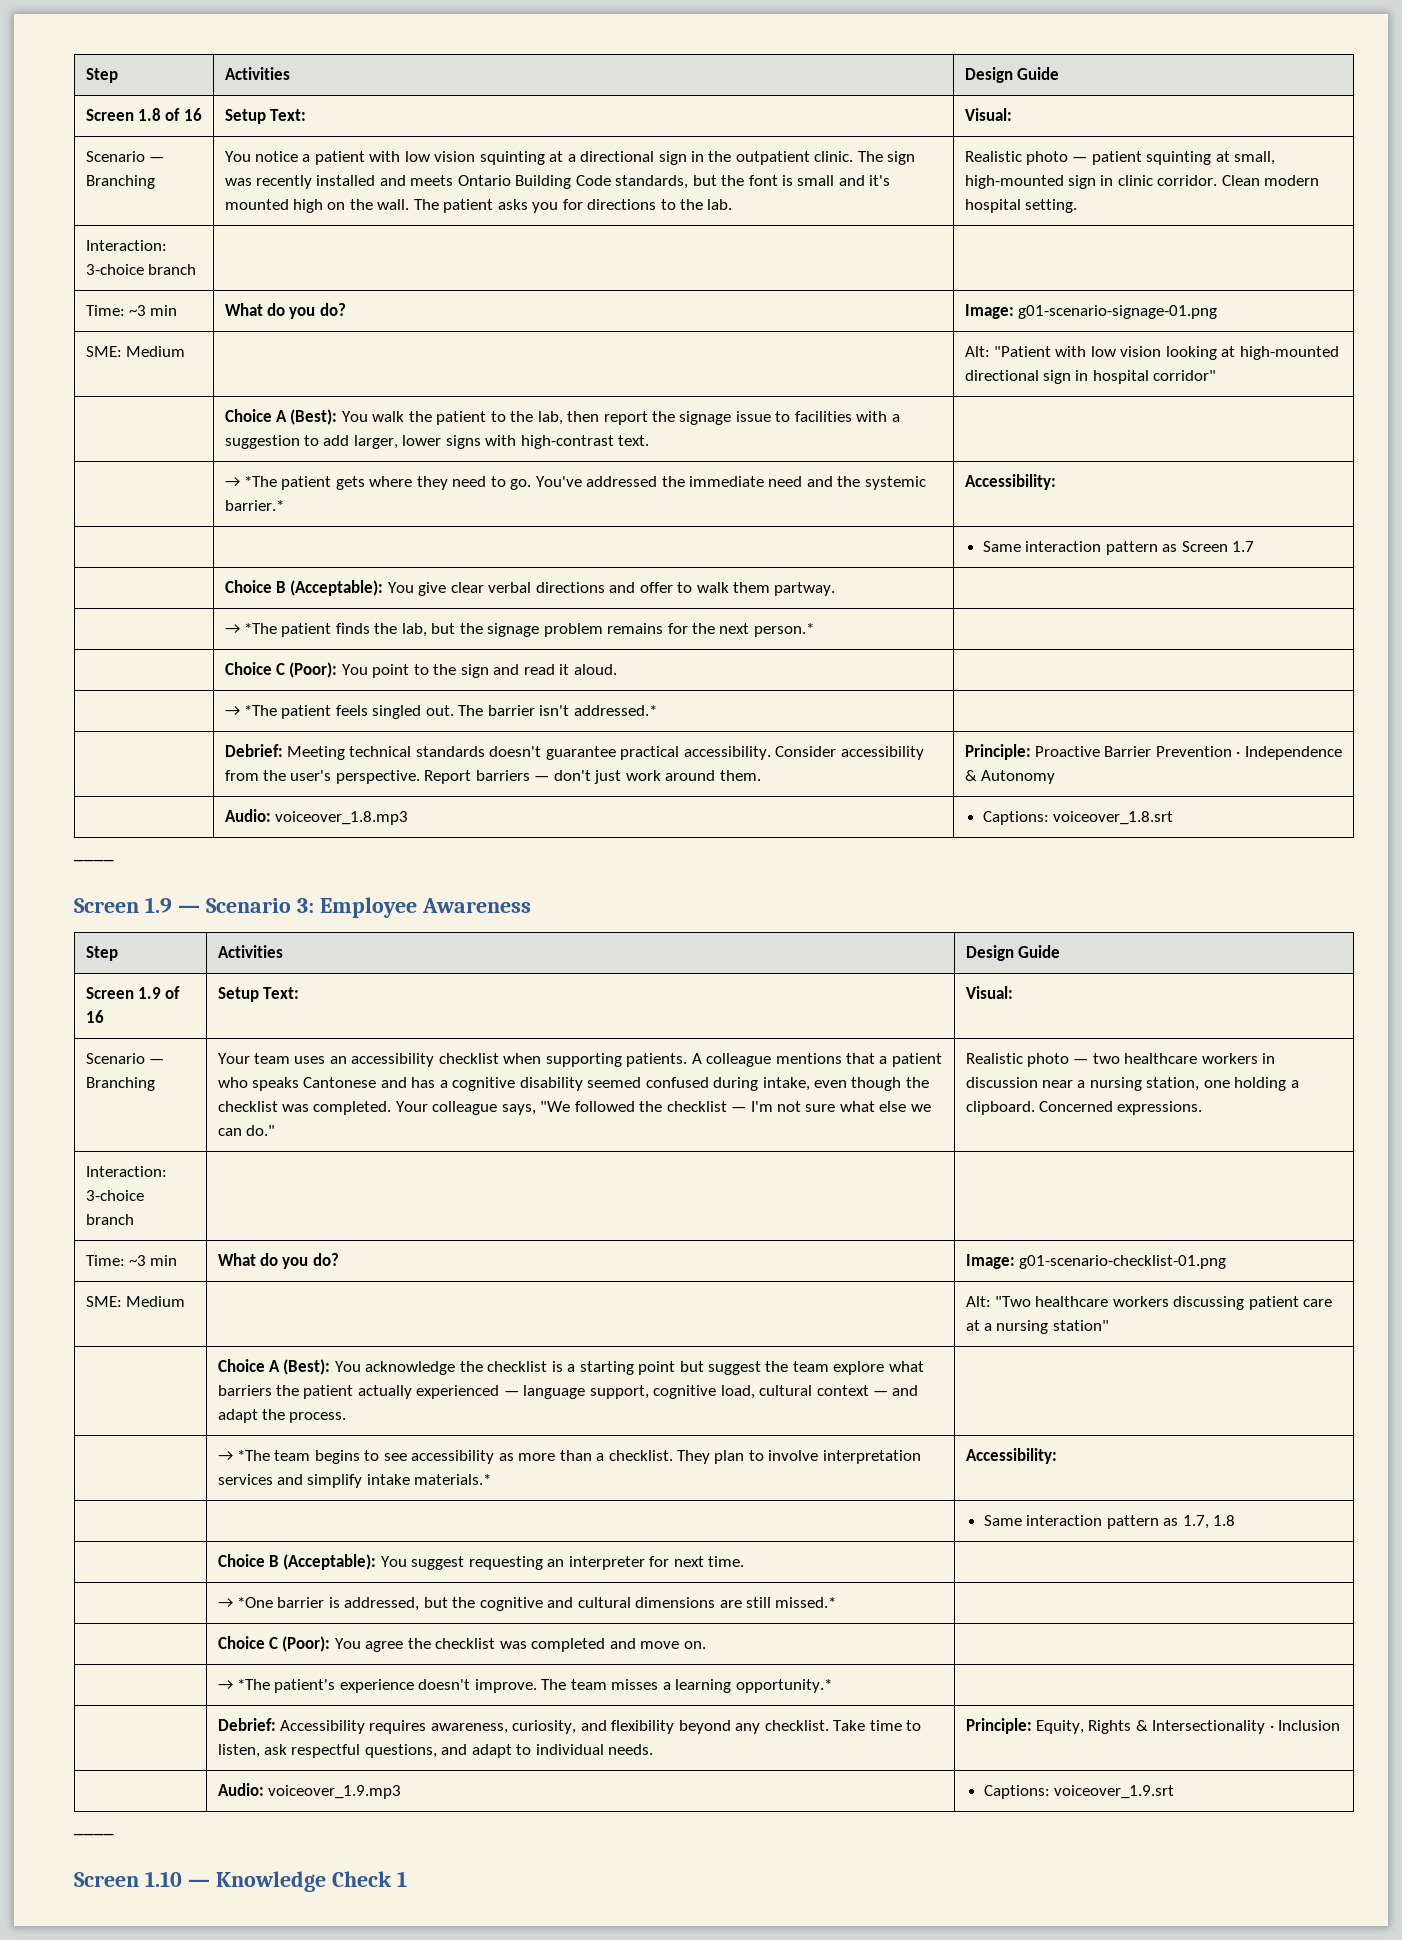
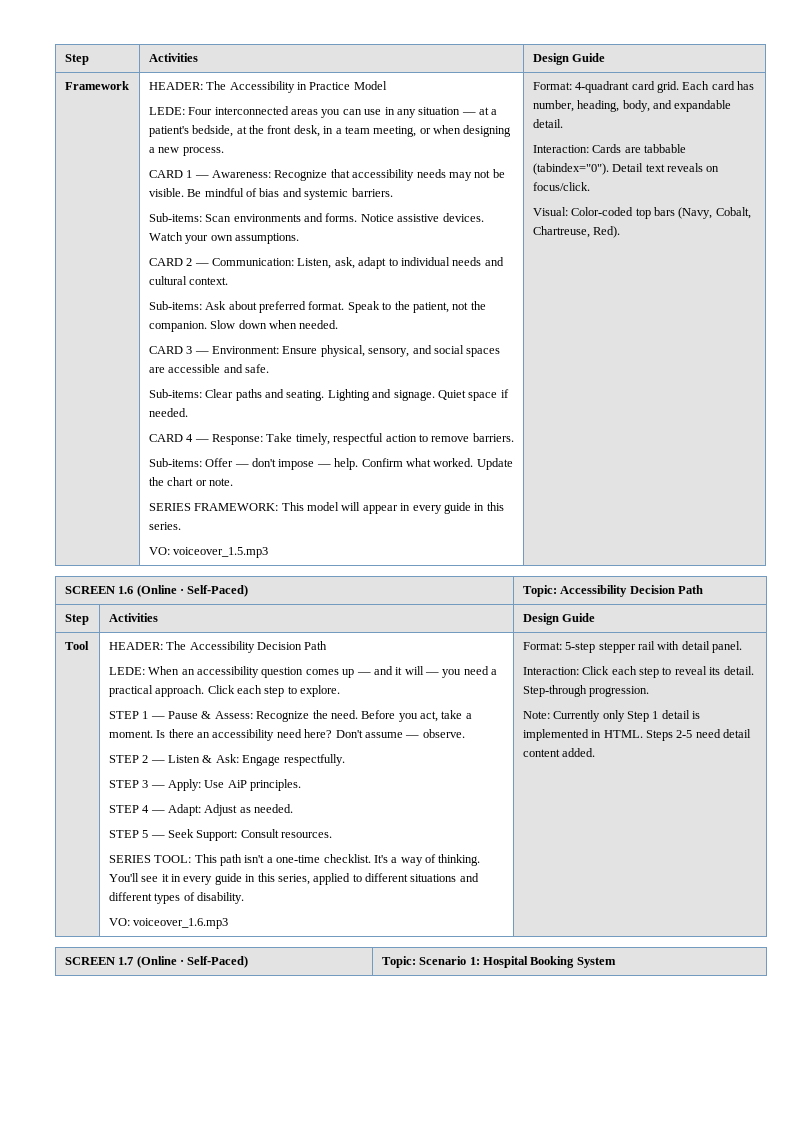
[85,68,118,83] [224,67,290,80] [964,67,1059,83] [85,108,202,121] [224,109,306,124] [964,108,1012,121] [85,151,164,162] [85,175,155,189] [224,151,916,165] [224,175,891,189] [224,199,733,213] [964,151,1276,165] [964,175,1320,189] [964,199,1077,213] [85,240,167,251] [85,264,196,275] [85,305,178,316] [224,303,346,319] [964,304,1217,319] [85,346,185,357] [964,346,1339,360] [964,370,1217,384] [224,409,900,425] [224,435,650,449] [224,476,926,490] [224,500,284,511] [964,474,1056,490] [982,541,1254,555] [224,580,836,596] [224,623,814,637] [224,662,617,678] [224,705,657,719] [224,744,924,760] [224,770,761,784] [964,744,1342,760] [964,770,1055,784] [224,809,408,825] [982,811,1174,825] [73,859,114,866] [74,897,531,918] [85,946,118,961] [217,945,283,958] [965,945,1060,961] [85,986,181,999] [85,1010,104,1023] [217,987,299,1002] [965,986,1013,999] [85,1053,164,1064] [85,1077,155,1091] [217,1053,942,1067] [217,1077,929,1091] [217,1101,931,1115] [217,1125,275,1136] [965,1053,1276,1067] [965,1077,1299,1091] [965,1101,1203,1115] [85,1166,167,1177] [85,1190,144,1201] [85,1214,134,1225] [85,1255,178,1266] [217,1253,339,1269] [965,1254,1226,1269] [85,1296,185,1307] [965,1296,1333,1310] [965,1320,1109,1334] [217,1359,924,1375] [217,1385,919,1399] [217,1409,347,1423] [217,1450,921,1464] [217,1474,492,1488] [965,1448,1057,1464] [983,1515,1235,1529] [217,1554,745,1570] [217,1597,837,1611] [217,1636,706,1652] [217,1679,832,1693] [217,1718,921,1734] [217,1744,654,1758] [965,1718,1341,1734] [217,1783,401,1799] [983,1785,1175,1799] [73,1833,114,1840] [74,1871,407,1892] Step | Activities | Design Guide // Screen 1.8 of 16 | Setup Text: | Visual: // Scenario — Branching | You notice a patient with low vision squinting at a directional sign in the outpatient clinic. The sign was recently installed and meets Ontario Building Code standards, but the font is small and it's mounted high on the wall. The patient asks you for directions to the lab. | Realistic photo — patient squinting at small, high-mounted sign in clinic corridor. Clean modern hospital setting. // Interaction: 3-choice branch | | // Time: ~3 min | What do you do? | Image: g01-scenario-signage-01.png // SME: Medium | | Alt: "Patient with low vision looking at high-mounted directional sign in hospital corridor" // | Choice A (Best): You walk the patient to the lab, then report the signage issue to facilities with a suggestion to add larger, lower signs with high-contrast text. | // | → *The patient gets where they need to go. You've addressed the immediate need and the systemic barrier.* | Accessibility: // | | Same interaction pattern as Screen 1.7 // | Choice B (Acceptable): You give clear verbal directions and offer to walk them partway. | // | → *The patient finds the lab, but the signage problem remains for the next person.* | // | Choice C (Poor): You point to the sign and read it aloud. | // | → *The patient feels singled out. The barrier isn't addressed.* | // | Debrief: Meeting technical standards doesn't guarantee practical accessibility. Consider accessibility from the user's perspective. Report barriers — don't just work around them. | Principle: Proactive Barrier Prevention · Independence & Autonomy // | Audio: voiceover_1.8.mp3 | Captions: voiceover_1.8.srt // ──── // Screen 1.9 — Scenario 3: Employee Awareness // Step | Activities | Design Guide // Screen 1.9 of 16 | Setup Text: | Visual: // Scenario — Branching | Your team uses an accessibility checklist when supporting patients. A colleague mentions that a patient who speaks Cantonese and has a cognitive disability seemed confused during intake, even though the checklist was completed. Your colleague says, "We followed the checklist — I'm not sure what else we can do." | Realistic photo — two healthcare workers in discussion near a nursing station, one holding a clipboard. Concerned expressions. // Interaction: 3-choice branch | | // Time: ~3 min | What do you do? | Image: g01-scenario-checklist-01.png // SME: Medium | | Alt: "Two healthcare workers discussing patient care at a nursing station" // | Choice A (Best): You acknowledge the checklist is a starting point but suggest the team explore what barriers the patient actually experienced — language support, cognitive load, cultural context — and adapt the process. | // | → *The team begins to see accessibility as more than a checklist. They plan to involve interpretation services and simplify intake materials.* | Accessibility: // | | Same interaction pattern as 1.7, 1.8 // | Choice B (Acceptable): You suggest requesting an interpreter for next time. | // | → *One barrier is addressed, but the cognitive and cultural dimensions are still missed.* | // | Choice C (Poor): You agree the checklist was completed and move on. | // | → *The patient's experience doesn't improve. The team misses a learning opportunity.* | // | Debrief: Accessibility requires awareness, curiosity, and flexibility beyond any checklist. Take time to listen, ask respectful questions, and adapt to individual needs. | Principle: Equity, Rights & Intersectionality · Inclusion // | Audio: voiceover_1.9.mp3 | Captions: voiceover_1.9.srt // ──── // Screen 1.10 — Knowledge Check 1 -> [64,54,89,65] [148,53,198,62] [532,53,606,65] [64,81,129,90] [148,81,387,93] [148,106,498,118] [148,125,512,137] [148,147,224,156] [148,169,505,181] [148,188,393,200] [148,213,484,222] [148,232,300,244] [148,257,504,269] [148,276,229,285] [148,301,486,313] [148,320,339,332] [148,345,501,357] [148,364,270,373] [148,389,509,401] [148,408,188,417] [148,433,514,445] [148,458,513,470] [148,477,234,486] [148,502,504,514] [148,522,181,530] [148,547,269,558] [532,81,755,93] [532,100,732,112] [532,119,563,128] [532,144,687,153] [532,163,720,175] [532,182,590,191] [532,207,751,219] [532,226,621,238] [64,585,249,597] [522,585,704,597] [64,614,89,625] [108,613,158,622] [522,613,596,625] [64,641,89,650] [108,641,328,653] [108,666,498,678] [108,685,341,697] [108,710,472,722] [108,729,465,741] [108,754,345,766] [108,779,302,791] [108,804,294,816] [108,829,333,841] [108,854,481,866] [108,873,479,885] [108,892,245,904] [108,918,229,929] [522,641,743,653] [522,666,754,678] [522,685,650,697] [522,710,701,722] [522,729,752,741] [522,748,596,757] [64,956,249,968] [381,956,616,968] Step | Activities | Design Guide // Framework | HEADER: The Accessibility in Practice Model // LEDE: Four interconnected areas you can use in any situation — at a patient's bedside, at the front desk, in a team meeting, or when designing a new process. // CARD 1 — Awareness: Recognize that accessibility needs may not be visible. Be mindful of bias and systemic barriers. // Sub-items: Scan environments and forms. Notice assistive devices. Watch your own assumptions. // CARD 2 — Communication: Listen, ask, adapt to individual needs and cultural context. // Sub-items: Ask about preferred format. Speak to the patient, not the companion. Slow down when needed. // CARD 3 — Environment: Ensure physical, sensory, and social spaces are accessible and safe. // Sub-items: Clear paths and seating. Lighting and signage. Quiet space if needed. // CARD 4 — Response: Take timely, respectful action to remove barriers. // Sub-items: Offer — don't impose — help. Confirm what worked. Update the chart or note. // SERIES FRAMEWORK: This model will appear in every guide in this series. // VO: voiceover_1.5.mp3 | Format: 4-quadrant card grid. Each card has number, heading, body, and expandable detail. // Interaction: Cards are tabbable (tabindex="0"). Detail text reveals on focus/click. // Visual: Color-coded top bars (Navy, Cobalt, Chartreuse, Red). // SCREEN 1.6 (Online · Self-Paced) | Topic: Accessibility Decision Path // Step | Activities | Design Guide // Tool | HEADER: The Accessibility Decision Path // LEDE: When an accessibility question comes up — and it will — you need a practical approach. Click each step to explore. // STEP 1 — Pause & Assess: Recognize the need. Before you act, take a moment. Is there an accessibility need here? Don't assume — observe. // STEP 2 — Listen & Ask: Engage respectfully. // STEP 3 — Apply: Use AiP principles. // STEP 4 — Adapt: Adjust as needed. // STEP 5 — Seek Support: Consult resources. // SERIES TOOL: This path isn't a one-time checklist. It's a way of thinking. You'll see it in every guide in this series, applied to different situations and different types of disability. // VO: voiceover_1.6.mp3 | Format: 5-step stepper rail with detail panel. // Interaction: Click each step to reveal its detail. Step-through progression. // Note: Currently only Step 1 detail is implemented in HTML. Steps 2-5 need detail content added. // SCREEN 1.7 (Online · Self-Paced) | Topic: Scenario 1: Hospital Booking System

